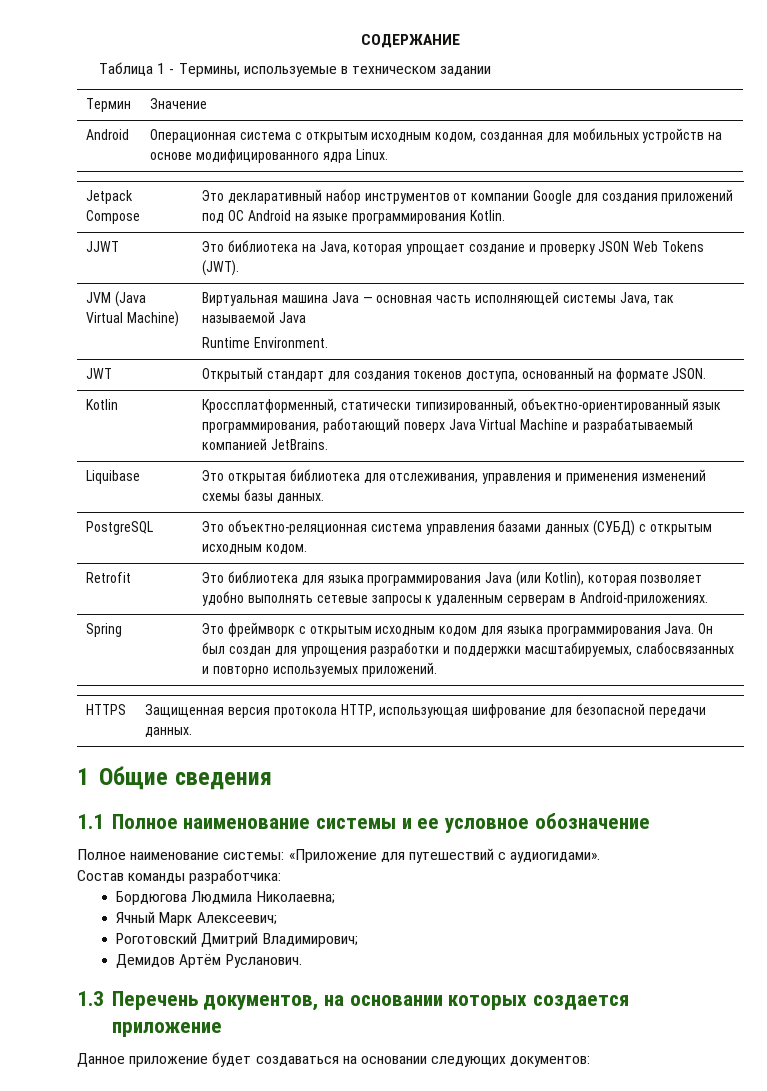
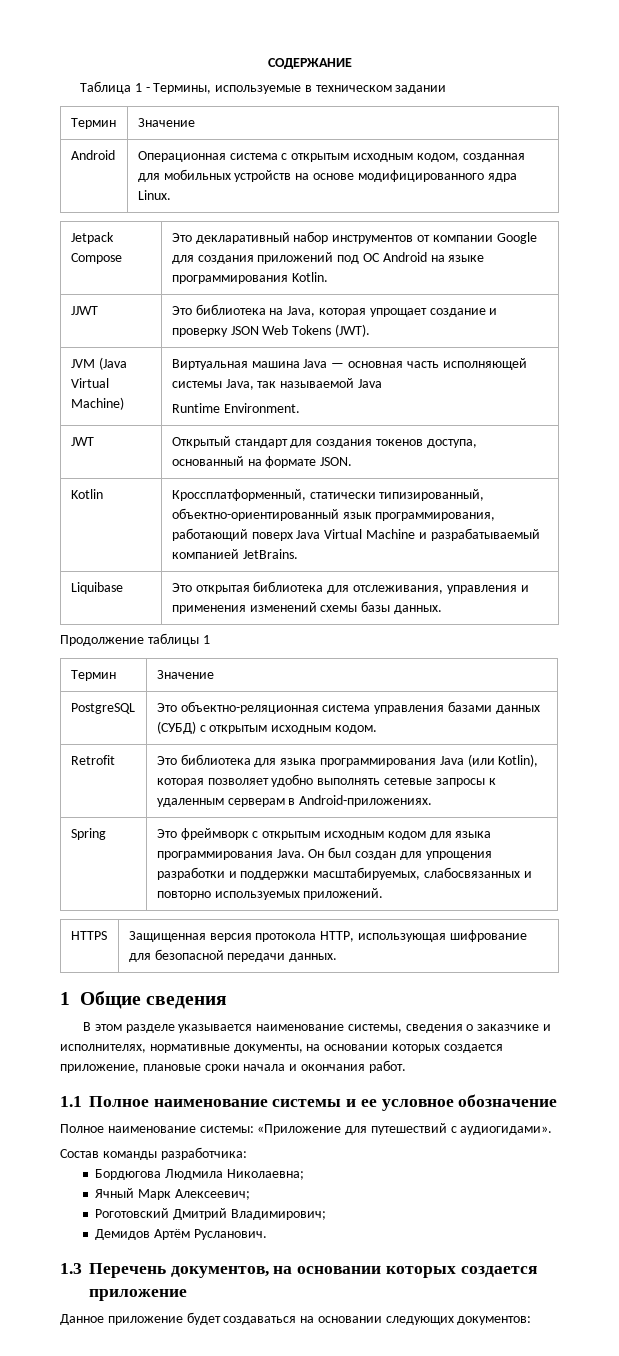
(324, 498) none -> [60,633,210,646] [70,670,116,681] [156,670,214,679] // Продолжение таблицы 1 // Термин | Значение
(272, 781) none -> [83,1022,552,1033] [60,1044,503,1053] [60,1060,406,1073] // В этом разделе указывается наименование системы, сведения о заказчике и исполнителях, нормативные документы, на основании которых создается приложение, плановые сроки начала и окончания работ.

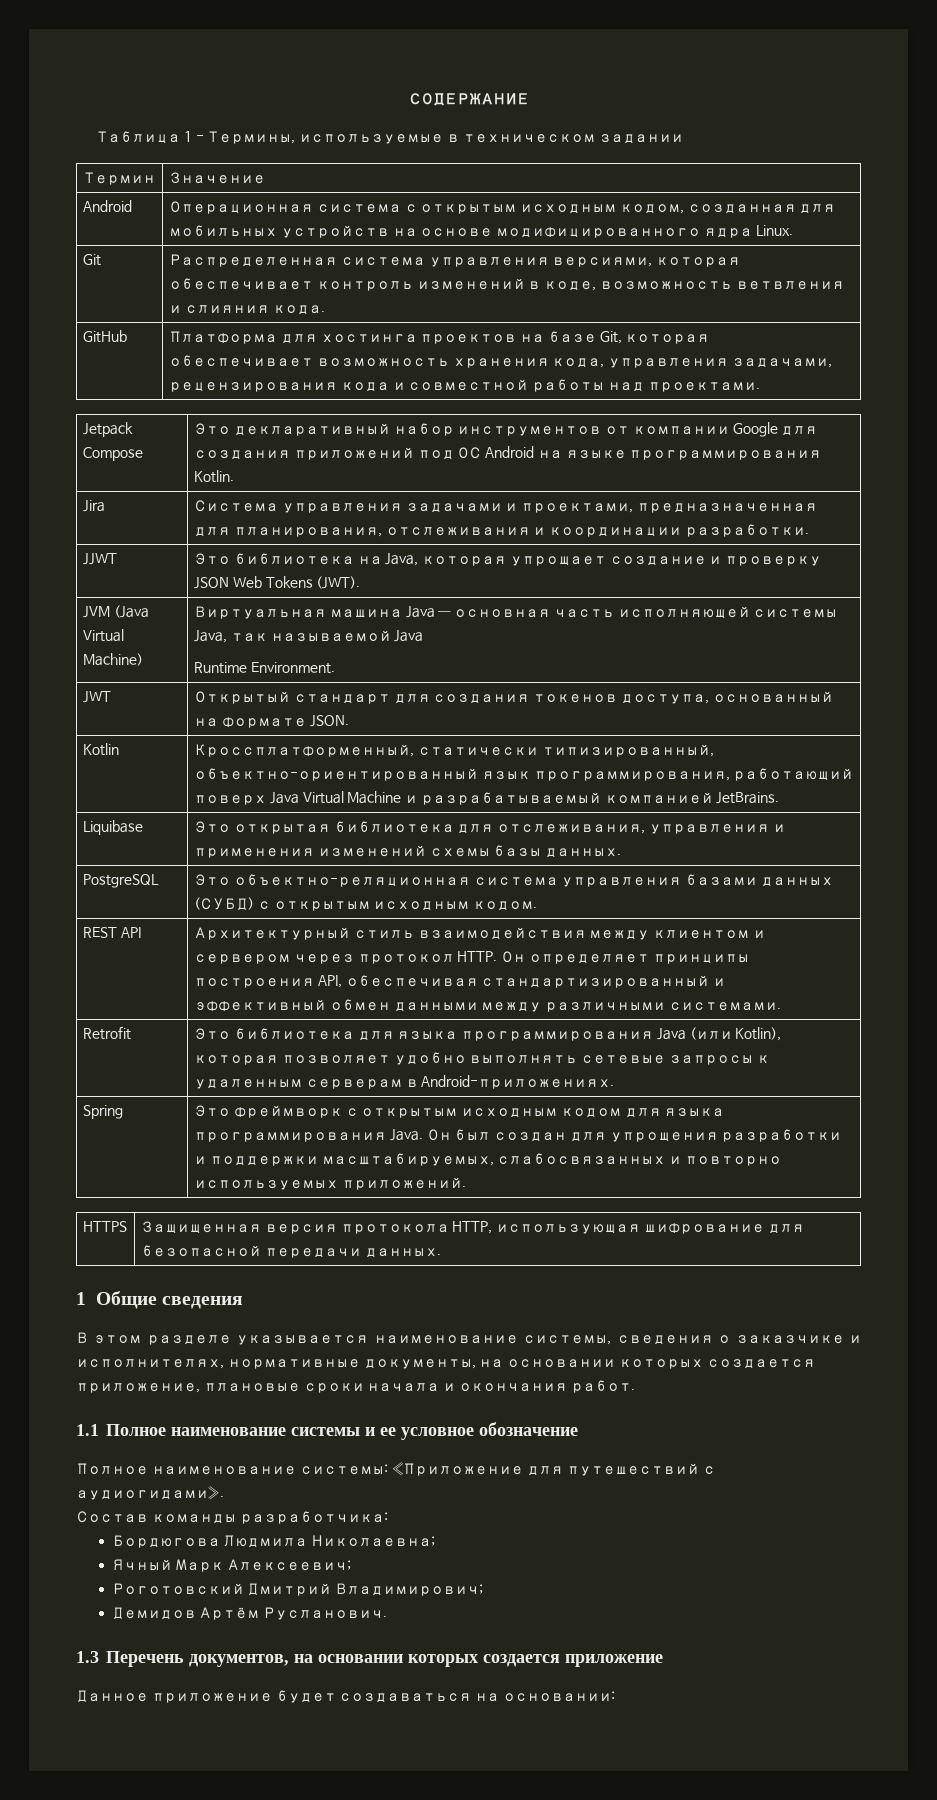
(171, 195) none -> [82,254,101,266] [168,254,741,267] [168,278,844,291] [168,305,325,315] [82,330,127,343] [168,331,710,344] [168,355,832,368] [168,379,760,392] // Git | Распределенная система управления версиями, которая обеспечивает контроль изменений в коде, возможность ветвления и слияния кода. // GitHub | Платформа для хостинга проектов на базе Git, которая обеспечивает возможность хранения кода, управления задачами, рецензирования кода и совместной работы над проектами.
(328, 277) none -> [82,500,105,512] [193,500,817,513] [193,524,809,537] // Jira | Система управления задачами и проектами, предназначенная для планирования, отслеживания и координации разработки.
[60,633,210,646] [70,670,116,681] [156,670,214,679] // Продолжение таблицы 1 // Термин | Значение -> (622, 853) none
(377, 729) none -> [82,927,141,938] [193,927,765,940] [193,951,749,964] [193,975,726,988] [193,999,781,1012] // REST API | Архитектурный стиль взаимодействия между клиентом и сервером через протокол HTTP. Он определяет принципы построения API, обеспечивая стандартизированный и эффективный обмен данными между различными системами.
[317,1316,532,1325] основании следующих документов: -> [502,1691,615,1702] основании:

